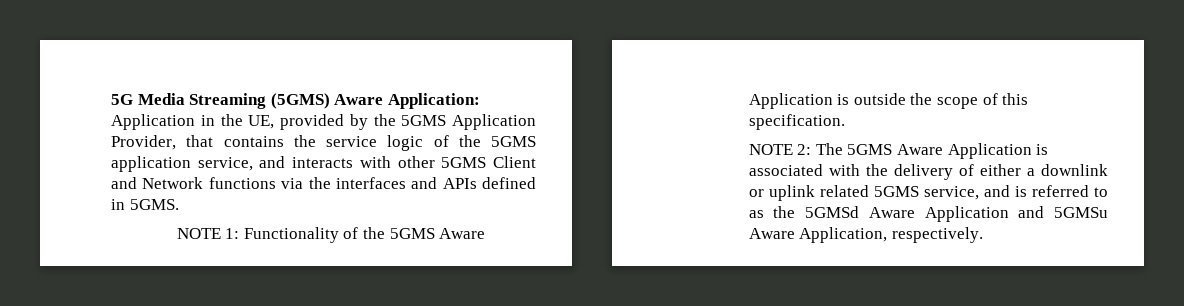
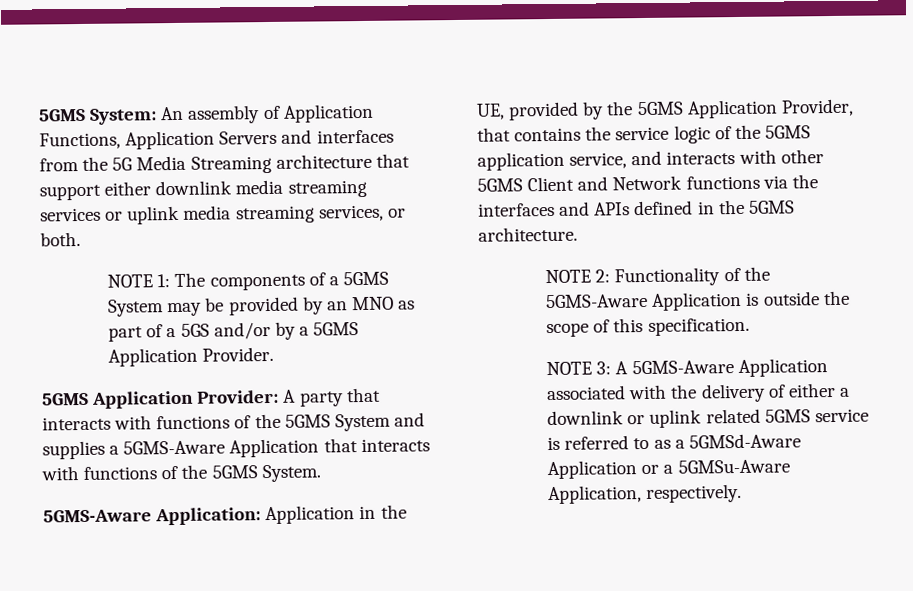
[111,93,384,109] 5G Media Streaming (5GMS) Aware -> [38,103,374,125] [39,129,394,150] [39,153,410,174] [39,179,367,201] [40,204,406,225] [40,232,81,247] [107,271,389,291] [108,296,416,317] [108,321,360,342] [108,346,275,367] [42,387,381,409] [42,412,425,432] [42,438,430,460] [41,464,321,483] [43,509,152,523] 5GMS System: An assembly of Application Functions, Application Servers and interfaces from the 5G Media Streaming architecture that support either downlink media streaming services or uplink media streaming services, or both. // NOTE 1: The components of a 5GMS System may be provided by an MNO as part of a 5GS and/or by a 5GMS Application Provider. // 5GMS Application Provider: A party that interacts with functions of the 5GMS System and supplies a 5GMS-Aware Application that interacts with functions of the 5GMS System. // 5GMS-Aware
[129,199,179,210] [176,228,240,239] 5GMS. // NOTE 1: -> [718,199,795,215] [478,226,578,242] [545,269,611,284] the 5GMS architecture. // NOTE 2:
[389,228,486,239] 5GMS Aware -> [546,293,649,309] 5GMS-Aware
[797,143,1049,159] 2: The 5GMS Aware Application is -> [596,358,828,378] 3: A 5GMS-Aware Application
[923,185,1010,200] service, and -> [814,408,869,423] service
[773,206,1108,222] [748,228,795,239] the 5GMSd Aware Application and 5GMSu Aware -> [674,433,801,449] [547,459,790,480] a 5GMSd-Aware Application or a 5GMSu-Aware

